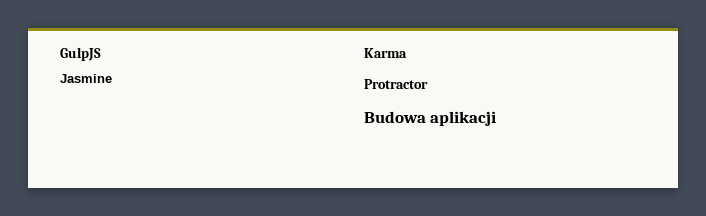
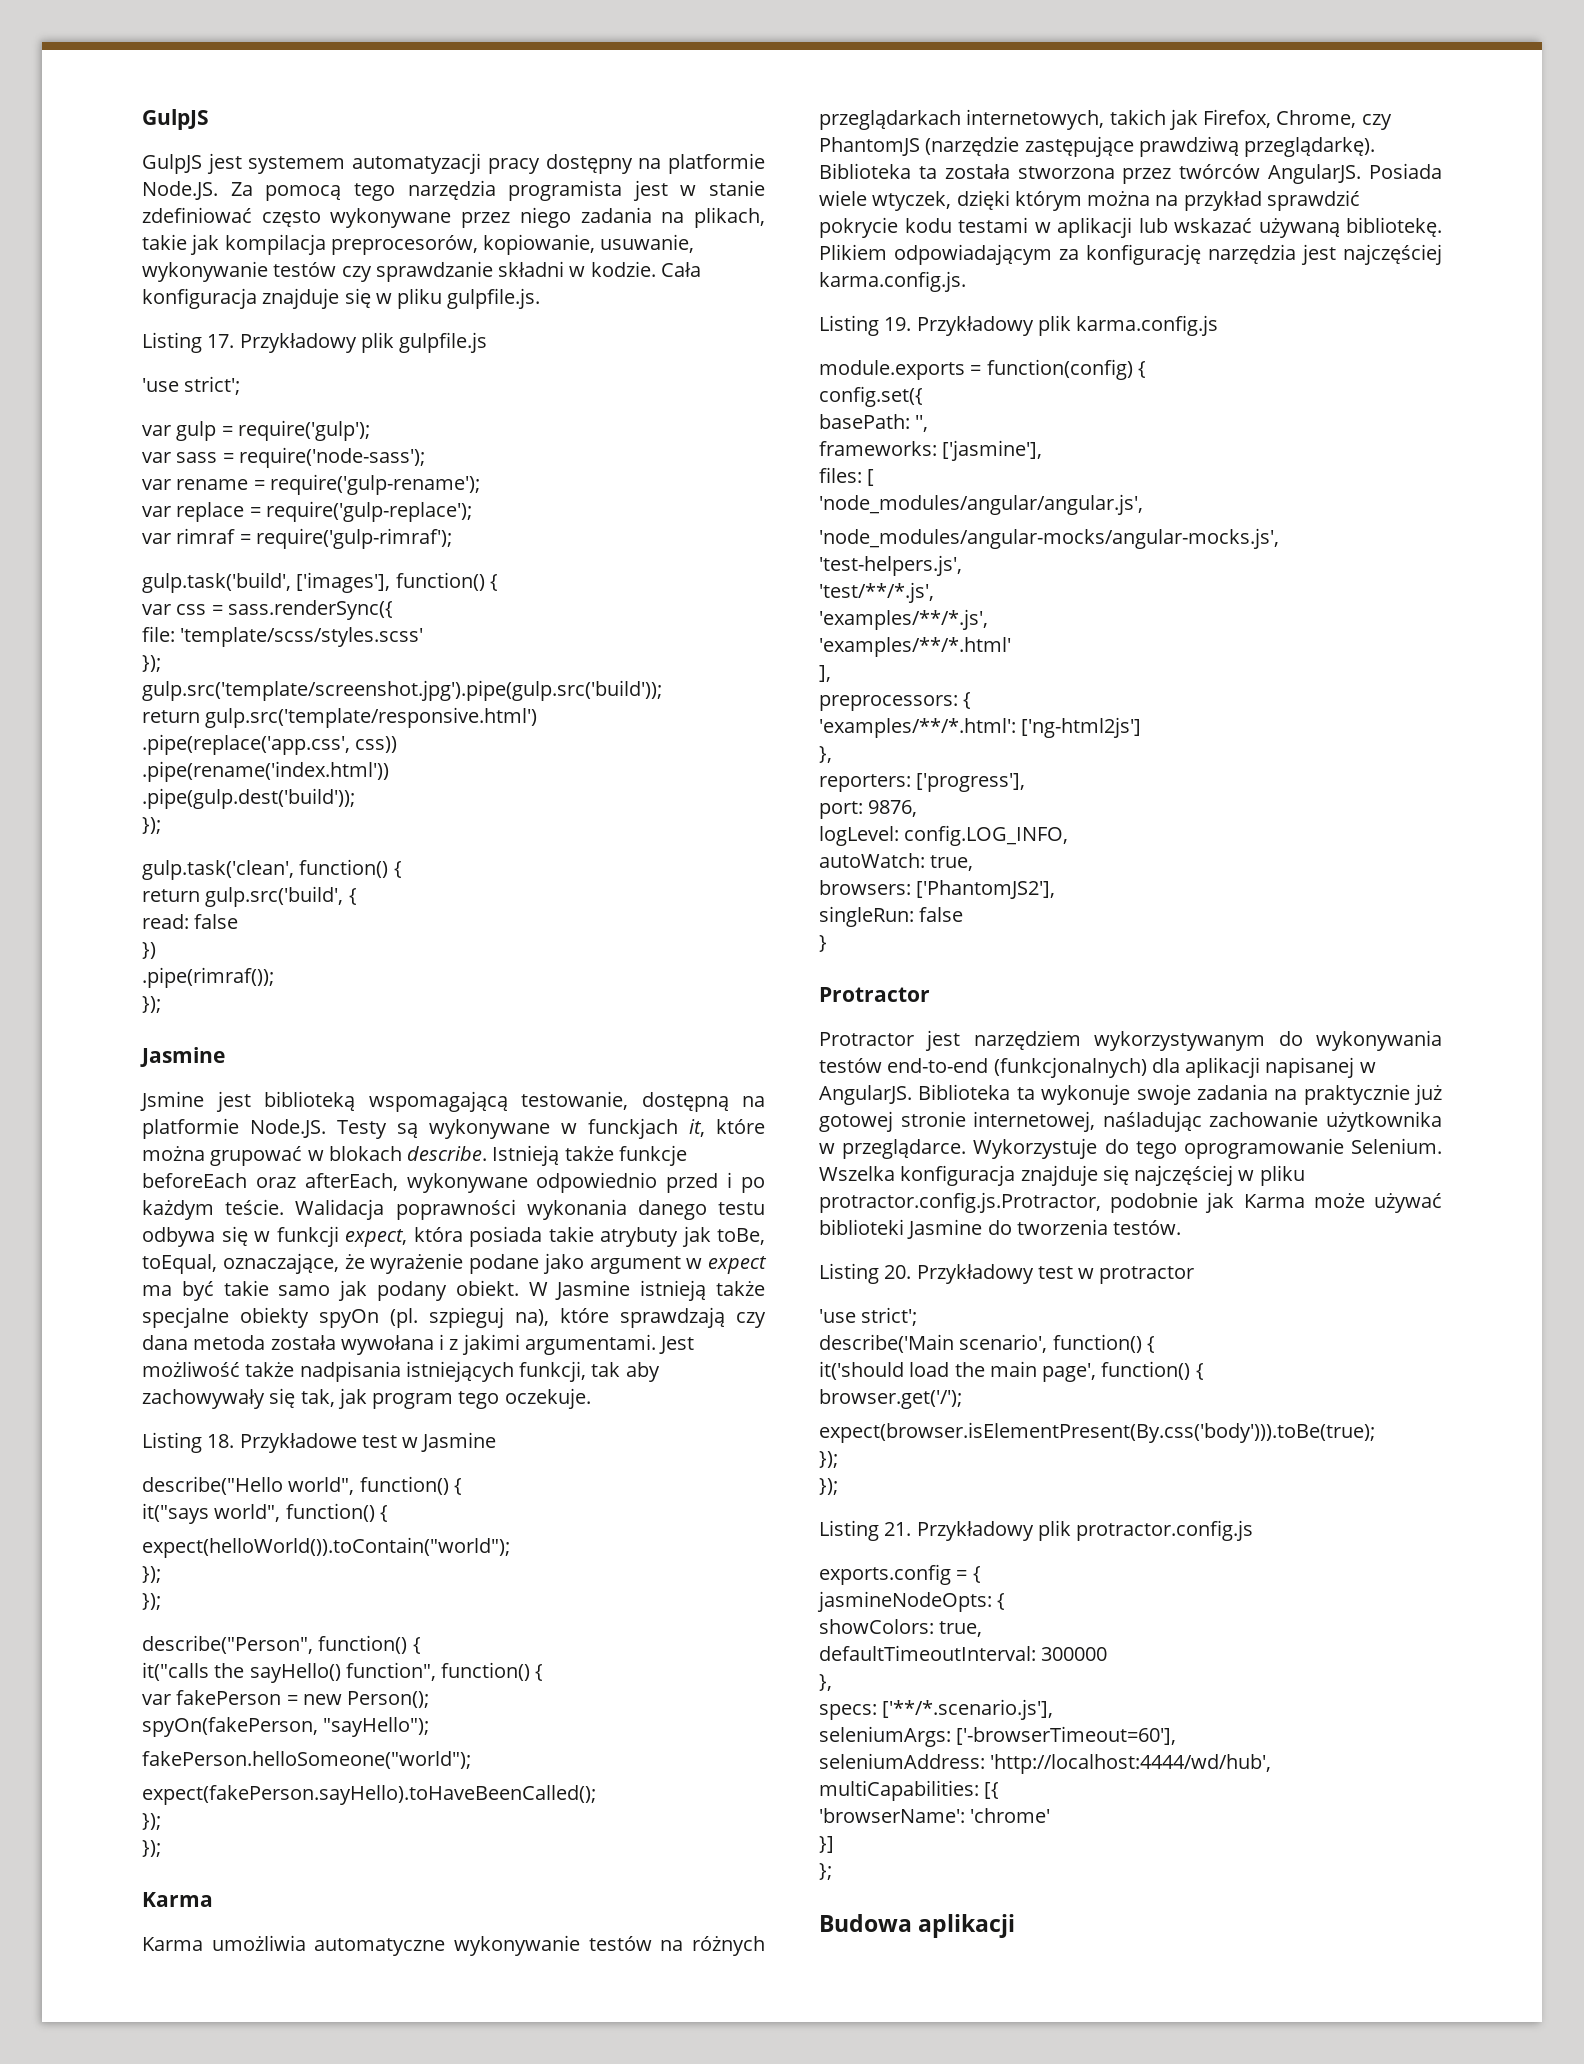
[60,74,112,83] [364,48,407,58] [364,79,428,89] Jasmine // Karma // Protractor -> [142,153,765,174] [142,180,765,201] [142,207,765,228] [142,234,695,255] [142,261,701,282] [142,288,541,309] [142,332,488,353] [142,376,241,395] [142,420,370,441] [142,447,425,468] [142,474,480,495] [142,501,472,522] [142,528,452,549] [142,572,498,593] [142,600,393,620] [142,626,424,647] [142,655,161,672] [142,680,662,701] [142,707,538,728] [142,734,398,755] [142,761,389,782] [142,788,355,809] [142,817,161,834] [142,859,402,880] [142,886,357,907] [142,914,239,929] [142,942,156,959] [142,967,274,988] [142,996,161,1013] [140,1047,225,1067] [140,1091,765,1112] [142,1118,765,1139] [142,1145,687,1166] [142,1172,765,1193] [142,1199,765,1220] [142,1226,765,1247] [142,1253,767,1274] [142,1280,765,1301] [142,1307,766,1328] [142,1334,695,1355] [142,1361,660,1382] [142,1388,591,1409] [142,1432,497,1453] [142,1476,462,1495] [142,1503,388,1524] [142,1537,510,1558] [142,1566,161,1583] [142,1593,161,1610] [142,1635,421,1654] [142,1662,544,1683] [142,1690,430,1708] [142,1717,430,1737] [142,1751,471,1769] [142,1785,596,1805] [142,1813,161,1830] [142,1840,161,1857] [142,1892,213,1907] [142,1935,765,1956] [819,109,1392,130] [819,136,1376,157] [819,163,1442,184] [819,190,1360,211] [819,217,1442,238] [819,244,1442,265] [819,271,966,292] [819,315,1219,336] [819,359,1146,380] [819,386,923,407] [819,414,929,432] [819,440,1043,461] [819,467,875,486] [819,494,1143,515] [819,528,1279,549] [819,555,962,576] [819,582,934,603] [819,609,988,630] [819,637,1011,657] [819,665,831,682] [819,692,972,711] [819,717,1142,738] [819,746,832,763] [819,773,1026,792] [819,800,918,819] [819,825,1069,846] [819,853,974,871] [819,880,1056,899] [819,906,964,927] [819,935,827,952] [819,987,930,1002] [819,1030,1443,1051] [819,1057,1376,1078] [819,1084,1442,1105] [819,1111,1442,1132] [819,1138,1442,1159] [819,1165,1305,1186] [819,1192,1442,1213] [819,1219,1182,1239] [819,1263,1195,1284] [819,1307,918,1326] [819,1334,1155,1353] [819,1361,1204,1382] [819,1389,962,1409] [819,1422,1375,1443] [819,1451,838,1468] [819,1478,838,1495] [819,1520,1254,1541] [819,1564,981,1585] [817,1591,1006,1612] [819,1619,983,1637] [819,1645,1108,1661] [819,1674,832,1691] [819,1699,1054,1720] [819,1726,1177,1747] [819,1753,1272,1774] [819,1780,1000,1801] [819,1808,1051,1823] [819,1836,834,1853] [819,1863,832,1880] GulpJS jest systemem automatyzacji pracy dostępny na platformie Node.JS. Za pomocą tego narzędzia programista jest w stanie zdefiniować często wykonywane przez niego zadania na plikach, takie jak kompilacja preprocesorów, kopiowanie, usuwanie, wykonywanie testów czy sprawdzanie składni w kodzie. Cała konfiguracja znajduje się w pliku gulpfile.js. // Listing 17. Przykładowy plik gulpfile.js // 'use strict'; // var gulp = require('gulp'); // var sass = require('node-sass'); // var rename = require('gulp-rename'); // var replace = require('gulp-replace'); // var rimraf = require('gulp-rimraf'); // gulp.task('build', ['images'], function() { // var css = sass.renderSync({ // file: 'template/scss/styles.scss' // }); // gulp.src('template/screenshot.jpg').pipe(gulp.src('build')); // return gulp.src('template/responsive.html') // .pipe(replace('app.css', css)) // .pipe(rename('index.html')) // .pipe(gulp.dest('build')); // }); // gulp.task('clean', function() { // return gulp.src('build', { // read: false // }) // .pipe(rimraf()); // }); // Jasmine // Jsmine jest biblioteką wspomagającą testowanie, dostępną na platformie Node.JS. Testy są wykonywane w funckjach it, które można grupować w blokach describe. Istnieją także funkcje beforeEach oraz afterEach, wykonywane odpowiednio przed i po każdym teście. Walidacja poprawności wykonania danego testu odbywa się w funkcji expect, która posiada takie atrybuty jak toBe, toEqual, oznaczające, że wyrażenie podane jako argument w expect ma być takie samo jak podany obiekt. W Jasmine istnieją także specjalne obiekty spyOn (pl. szpieguj na), które sprawdzają czy dana metoda została wywołana i z jakimi argumentami. Jest możliwość także nadpisania istniejących funkcji, tak aby zachowywały się tak, jak program tego oczekuje. // Listing 18. Przykładowe test w Jasmine // describe("Hello world", function() { // it("says world", function() { // expect(helloWorld()).toContain("world"); // }); // }); // describe("Person", function() { // it("calls the sayHello() function", function() { // var fakePerson = new Person(); // spyOn(fakePerson, "sayHello"); // fakePerson.helloSomeone("world"); // expect(fakePerson.sayHello).toHaveBeenCalled(); // }); // }); // Karma // Karma umożliwia automatyczne wykonywanie testów na różnych przeglądarkach internetowych, takich jak Firefox, Chrome, czy PhantomJS (narzędzie zastępujące prawdziwą przeglądarkę). Biblioteka ta została stworzona przez twórców AngularJS. Posiada wiele wtyczek, dzięki którym można na przykład sprawdzić pokrycie kodu testami w aplikacji lub wskazać używaną bibliotekę. Plikiem odpowiadającym za konfigurację narzędzia jest najczęściej karma.config.js. // Listing 19. Przykładowy plik karma.config.js // module.exports = function(config) { // config.set({ // basePath: '', // frameworks: ['jasmine'], // files: [ // 'node_modules/angular/angular.js', // 'node_modules/angular-mocks/angular-mocks.js', // 'test-helpers.js', // 'test/**/*.js', // 'examples/**/*.js', // 'examples/**/*.html' // ], // preprocessors: { // 'examples/**/*.html': ['ng-html2js'] // }, // reporters: ['progress'], // port: 9876, // logLevel: config.LOG_INFO, // autoWatch: true, // browsers: ['PhantomJS2'], // singleRun: false // } // Protractor // Protractor jest narzędziem wykorzystywanym do wykonywania testów end-to-end (funkcjonalnych) dla aplikacji napisanej w AngularJS. Biblioteka ta wykonuje swoje zadania na praktycznie już gotowej stronie internetowej, naśladując zachowanie użytkownika w przeglądarce. Wykorzystuje do tego oprogramowanie Selenium. Wszelka konfiguracja znajduje się najczęściej w pliku protractor.config.js.Protractor, podobnie jak Karma może używać biblioteki Jasmine do tworzenia testów. // Listing 20. Przykładowy test w protractor // 'use strict'; // describe('Main scenario', function() { // it('should load the main page', function() { // browser.get('/'); // expect(browser.isElementPresent(By.css('body'))).toBe(true); // }); // }); // Listing 21. Przykładowy plik protractor.config.js // exports.config = { // jasmineNodeOpts: { // showColors: true, // defaultTimeoutInterval: 300000 // }, // specs: ['**/*.scenario.js'], // seleniumArgs: ['-browserTimeout=60'], // seleniumAddress: 'http://localhost:4444/wd/hub', // multiCapabilities: [{ // 'browserName': 'chrome' // }] // };

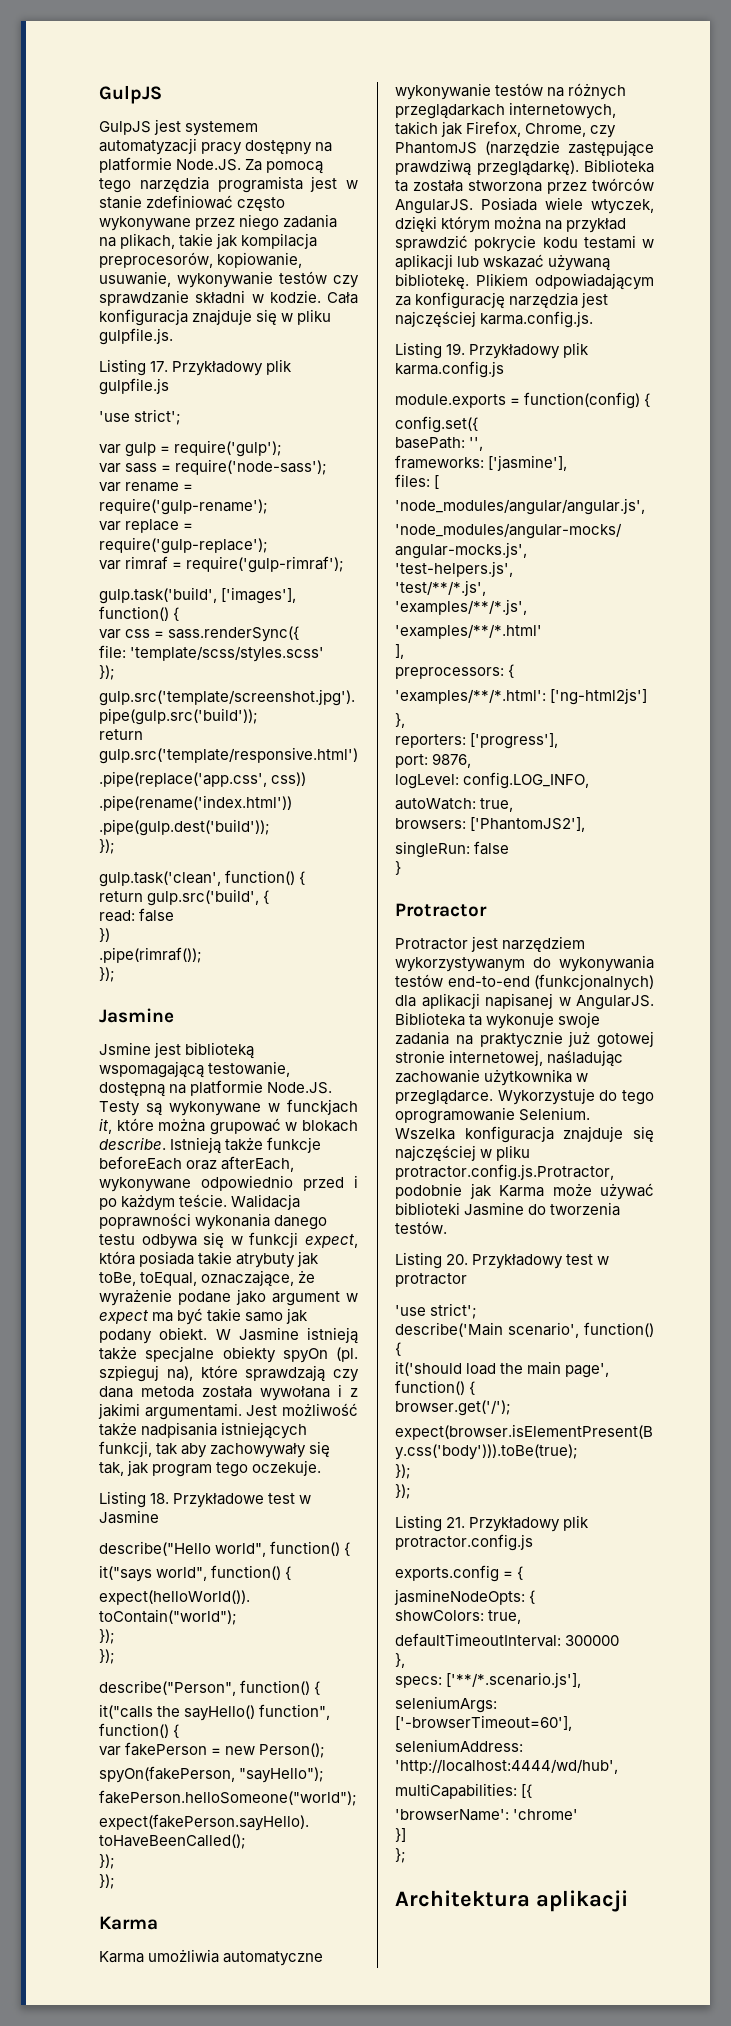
[819,1914,912,1932] Budowa -> [395,1890,530,1907] Architektura

